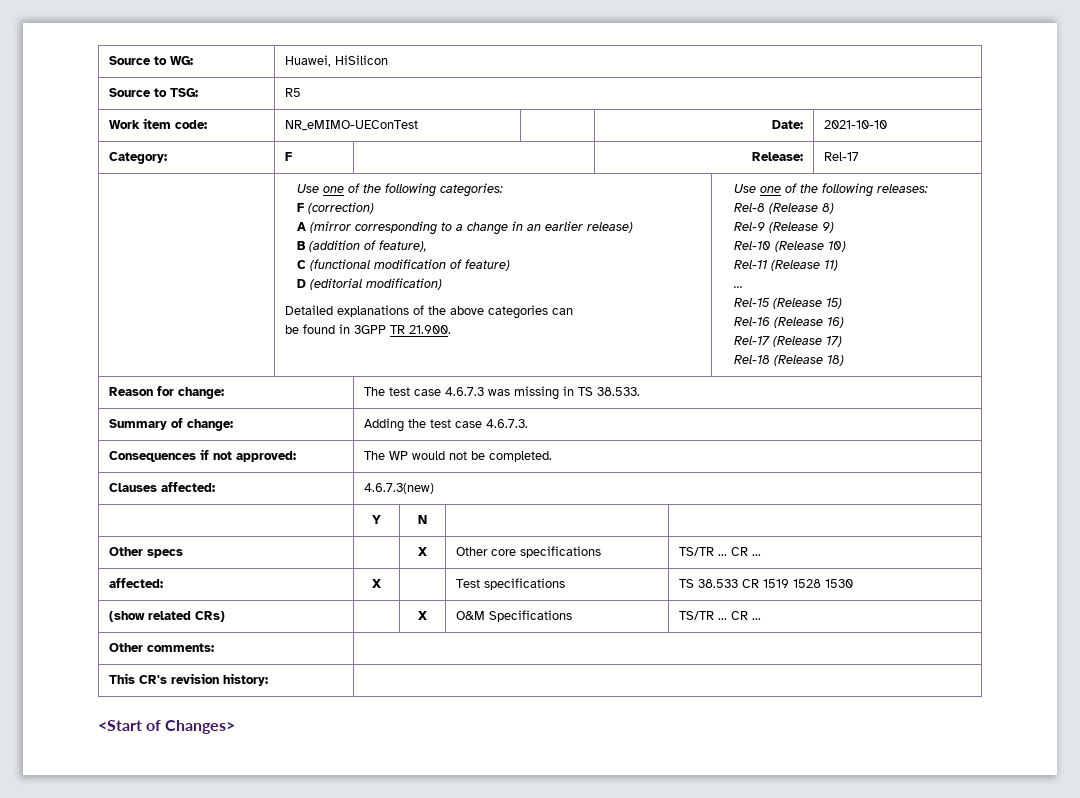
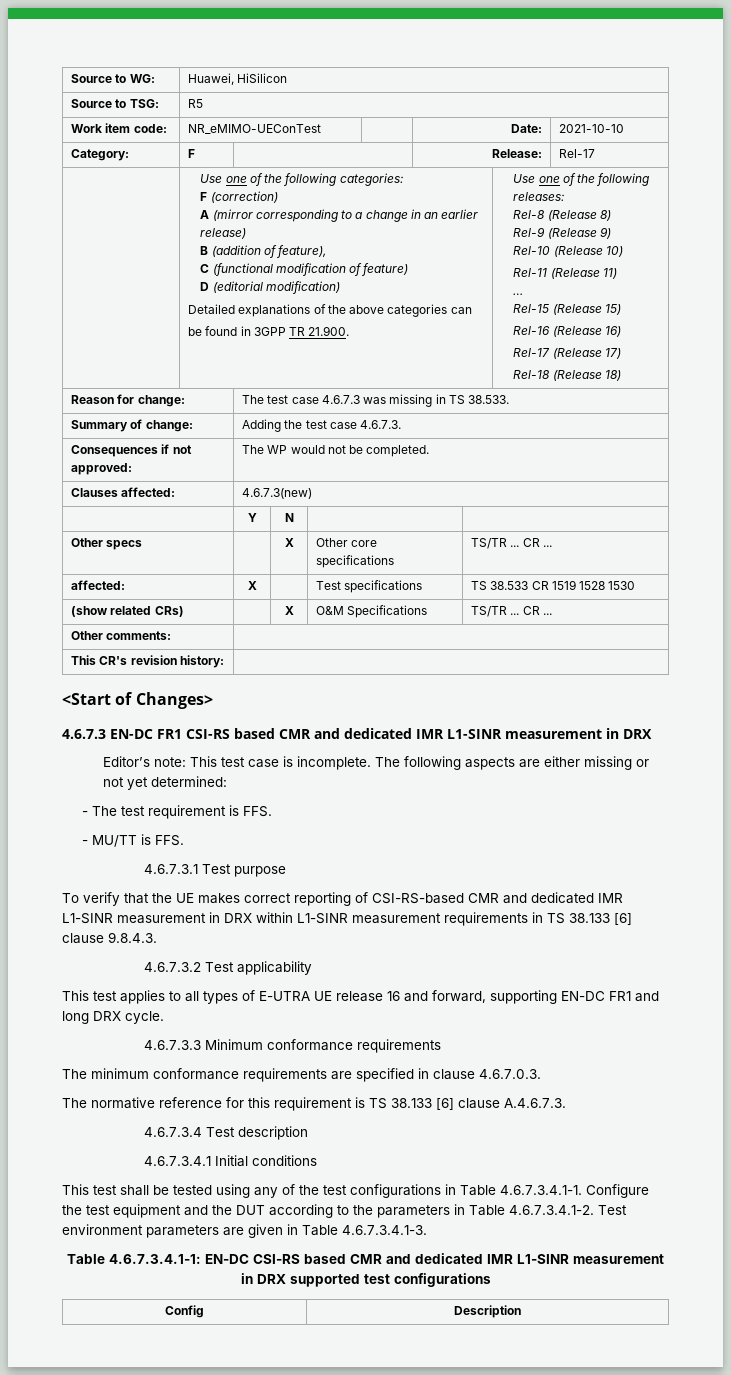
(236, 727) none -> [62,728,652,739] [102,756,649,770] [102,776,227,790] [82,805,273,819] [82,834,185,847] [143,864,286,877] [62,892,623,906] [62,912,632,926] [62,932,157,944] [143,961,312,975] [62,990,659,1004] [62,1011,164,1024] [143,1039,441,1053] [62,1068,541,1082] [62,1097,566,1111] [143,1126,308,1140] [143,1155,317,1167] [62,1184,649,1198] [62,1204,627,1218] [62,1224,427,1238] [67,1253,664,1264] [240,1273,491,1287] [165,1305,204,1318] [454,1305,521,1318] // 4.6.7.3 EN-DC FR1 CSI-RS based CMR and dedicated IMR L1-SINR measurement in DRX // Editor’s note: This test case is incomplete. The following aspects are either missing or not yet determined: // - The test requirement is FFS. // - MU/TT is FFS. // 4.6.7.3.1 Test purpose // To verify that the UE makes correct reporting of CSI-RS-based CMR and dedicated IMR L1-SINR measurement in DRX within L1-SINR measurement requirements in TS 38.133 [6] clause 9.8.4.3. // 4.6.7.3.2 Test applicability // This test applies to all types of E-UTRA UE release 16 and forward, supporting EN-DC FR1 and long DRX cycle. // 4.6.7.3.3 Minimum conformance requirements // The minimum conformance requirements are specified in clause 4.6.7.0.3. // The normative reference for this requirement is TS 38.133 [6] clause A.4.6.7.3. // 4.6.7.3.4 Test description // 4.6.7.3.4.1 Initial conditions // This test shall be tested using any of the test configurations in Table 4.6.7.3.4.1-1. Configure the test equipment and the DUT according to the parameters in Table 4.6.7.3.4.1-2. Test environment parameters are given in Table 4.6.7.3.4.1-3. // Table 4.6.7.3.4.1-1: EN-DC CSI-RS based CMR and dedicated IMR L1-SINR measurement in DRX supported test configurations // Config | Description

